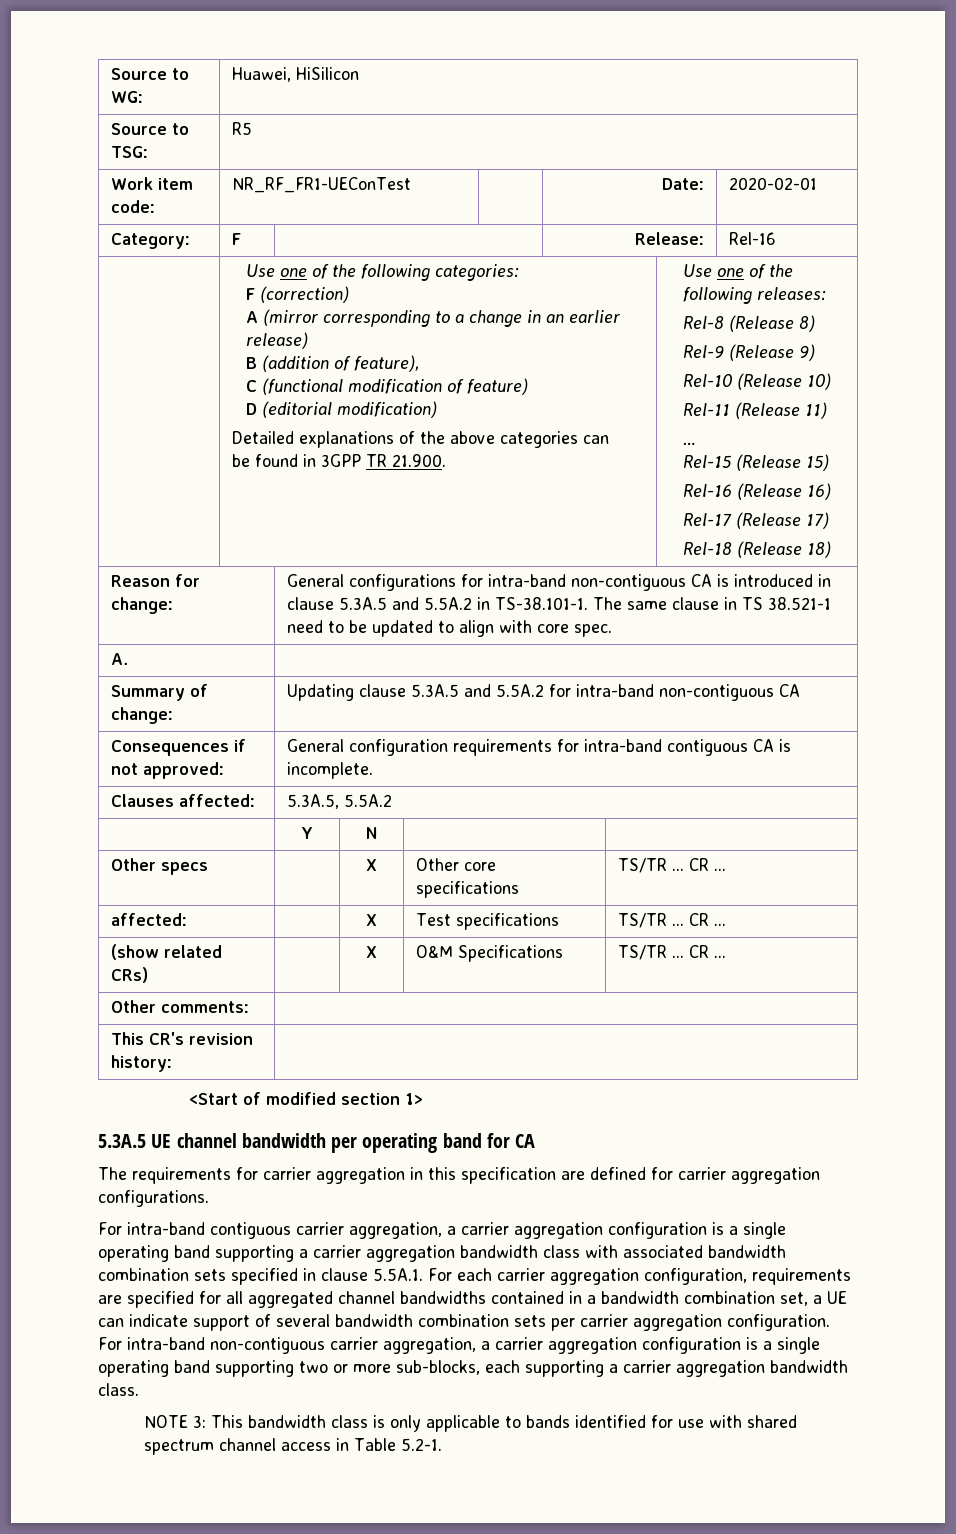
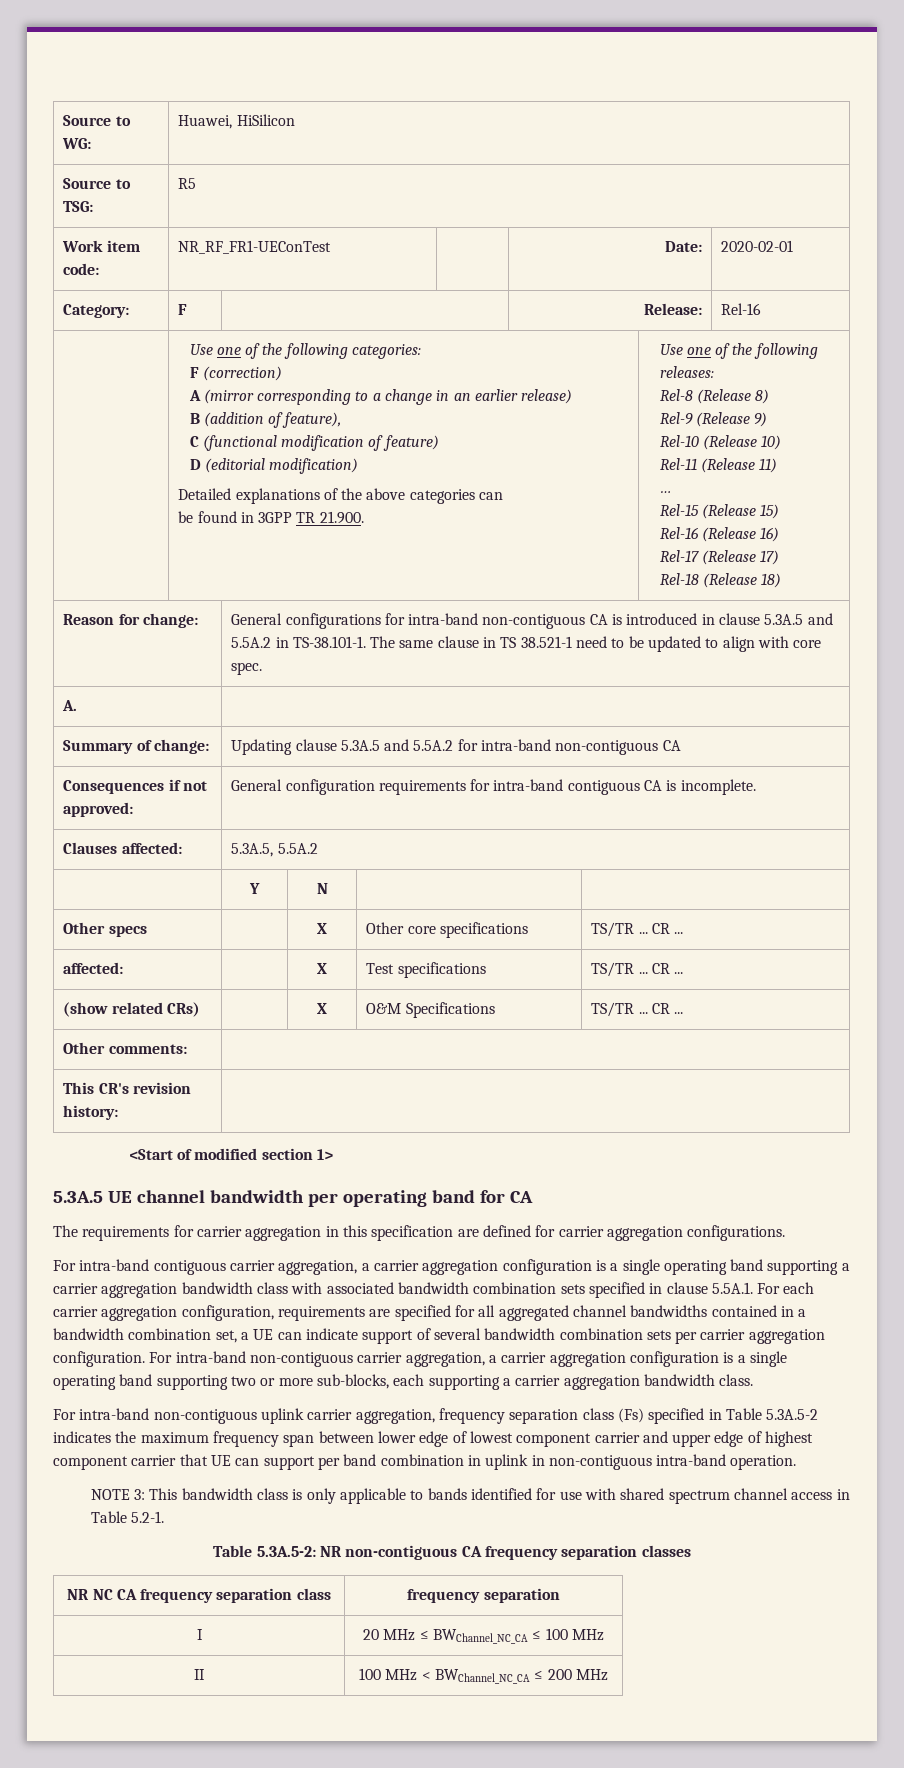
(139, 1389) none -> [53,1408,819,1424] [53,1431,814,1447] [53,1454,797,1470] // For intra-band non-contiguous uplink carrier aggregation, frequency separation class (Fs) specified in Table 5.3A.5-2 indicates the maximum frequency span between lower edge of lowest component carrier and upper edge of highest component carrier that UE can support per band combination in uplink in non-contiguous intra-band operation.
(442, 1444) none -> [213,1545,691,1560] [67,1588,331,1603] [407,1588,560,1603] [196,1629,203,1640] [363,1628,604,1644] [194,1669,205,1680] [359,1668,608,1684] // Table 5.3A.5-2: NR non-contiguous CA frequency separation classes // NR NC CA frequency separation class | frequency separation // I | 20 MHz ≤ BWChannel_NC_CA ≤ 100 MHz // II | 100 MHz < BWChannel_NC_CA ≤ 200 MHz

